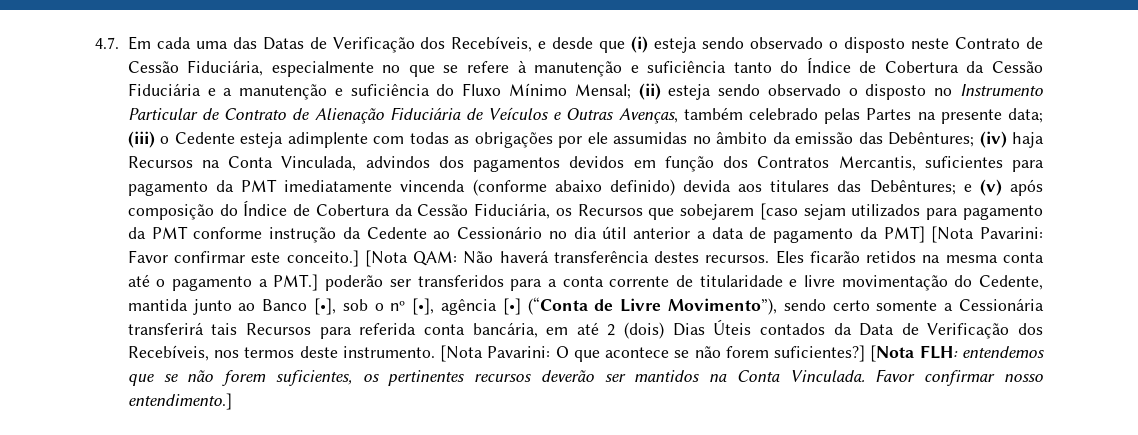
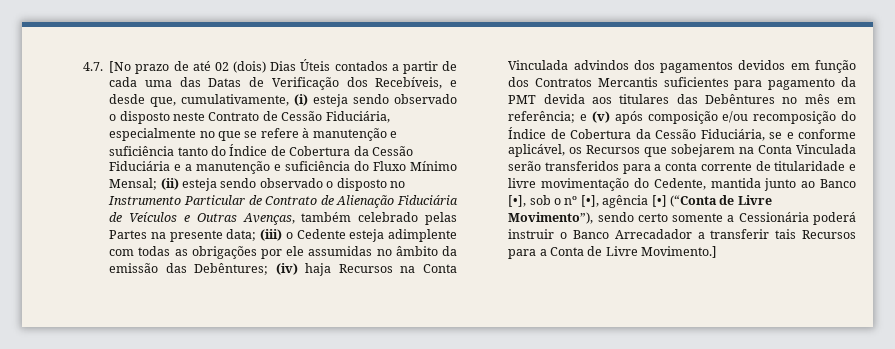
[127,36,151,50] Em -> [109,59,458,74] [No prazo de até 02 (dois) Dias Úteis contados a partir de
[599,41,626,53] que -> [150,94,290,107] que, cumulativamente,
[281,156,357,171] Vinculada, -> [508,60,569,70] Vinculada
[838,156,916,171] Mercantis, -> [597,77,658,87] Mercantis
[284,179,956,196] imediatamente vincenda (conforme abaixo definido) devida aos titulares das Debêntures; -> [543,94,856,104] [508,111,576,123] devida aos titulares das Debêntures no mês em referência;
(214, 212) none -> [722,111,837,124] e/ou recomposição
[555,203,1043,220] [127,226,1043,243] [127,250,1044,267] [127,274,411,291] os Recursos que sobejarem [caso sejam utilizados para pagamento da PMT conforme instrução da Cedente ao Cessionário no dia útil anterior a data de pagamento da PMT] [Nota Pavarini: Favor confirmar este conceito.] [Nota QAM: Não haverá transferência destes recursos. Eles ficarão retidos na mesma conta até o pagamento a PMT.] poderão ser -> [769,129,856,139] [508,144,856,157] [508,161,542,171] se e conforme aplicável, os Recursos que sobejarem na Conta Vinculada serão
[127,319,1043,339] [127,345,1044,362] [127,369,1043,386] [127,393,232,410] transferirá tais Recursos para referida conta bancária, em até 2 (dois) Dias Úteis contados da Data de Verificação dos Recebíveis, nos termos deste instrumento. [Nota Pavarini: O que acontece se não forem suficientes?] [Nota FLH: entendemos que se não forem suficientes, os pertinentes recursos deverão ser mantidos na Conta Vinculada. Favor confirmar nosso entendimento.] -> [813,212,856,225] [508,229,856,239] [508,246,718,259] poderá instruir o Banco Arrecadador a transferir tais Recursos para a Conta de Livre Movimento.]

